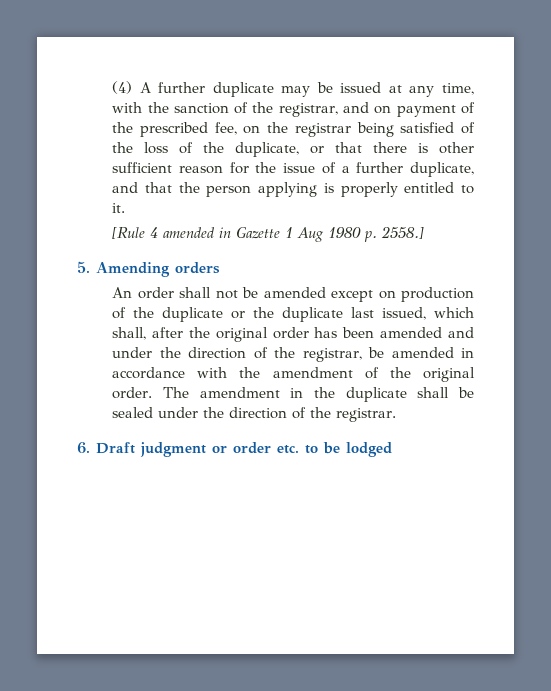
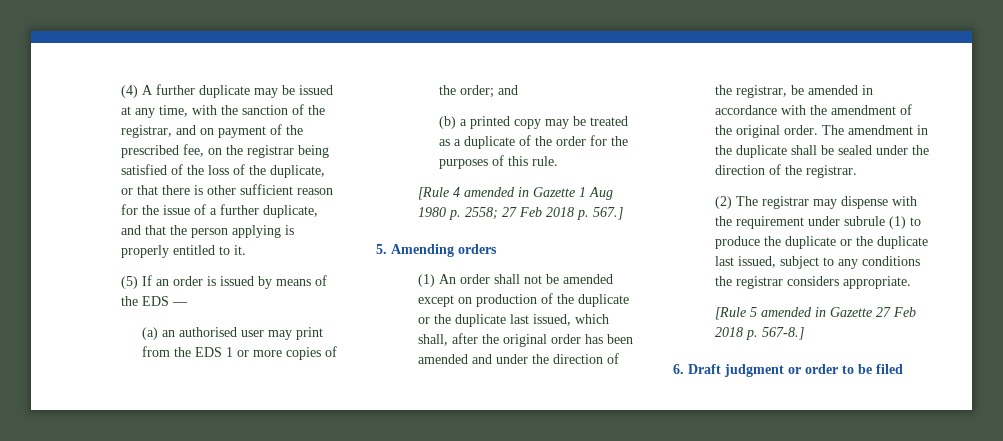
(126, 208) none -> [121,275,328,289] [121,296,189,306] [142,327,324,340] [142,346,338,360] [439,85,519,98] [439,116,629,129] [439,135,629,149] [439,155,559,169] // (5) If an order is issued by means of the EDS — // (a) an authorised user may print from the EDS 1 or more copies of the order; and // (b) a printed copy may be treated as a duplicate of the order for the purposes of this rule.
[381,226,425,239] 2558.] -> [465,207,624,220] 2558; 27 Feb 2018 p. 567.]
(220, 268) none -> [418,274,436,287] (1)
(397, 415) none -> [715,196,918,209] [715,216,922,229] [715,236,929,249] [715,256,921,269] [715,276,912,289] [715,307,917,320] [715,327,805,340] // (2) The registrar may dispense with the requirement under subrule (1) to produce the duplicate or the duplicate last issued, subject to any conditions the registrar considers appropriate. // [Rule 5 amended in Gazette 27 Feb 2018 p. 567-8.]
[277,445,299,454] etc. -> (838, 369) none
[346,442,392,457] lodged -> [876,364,903,374] filed

